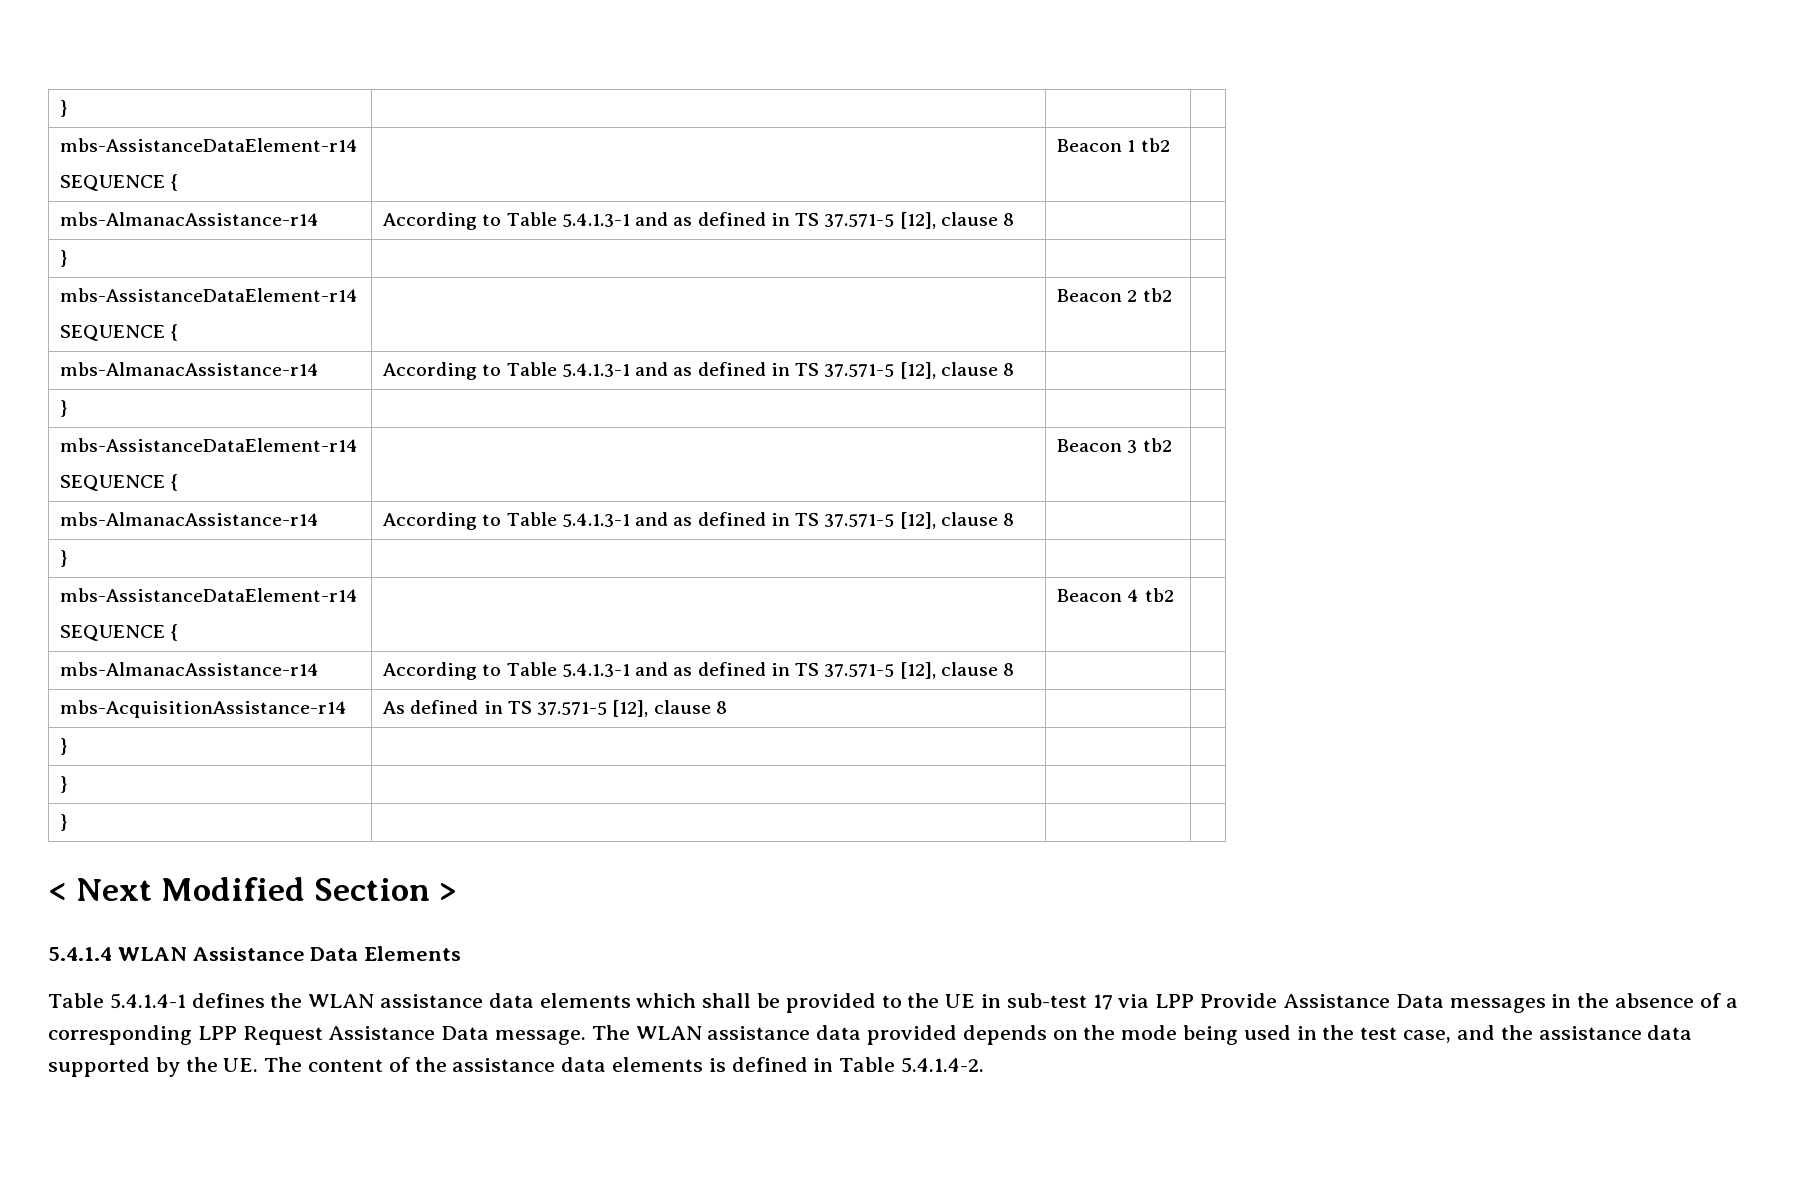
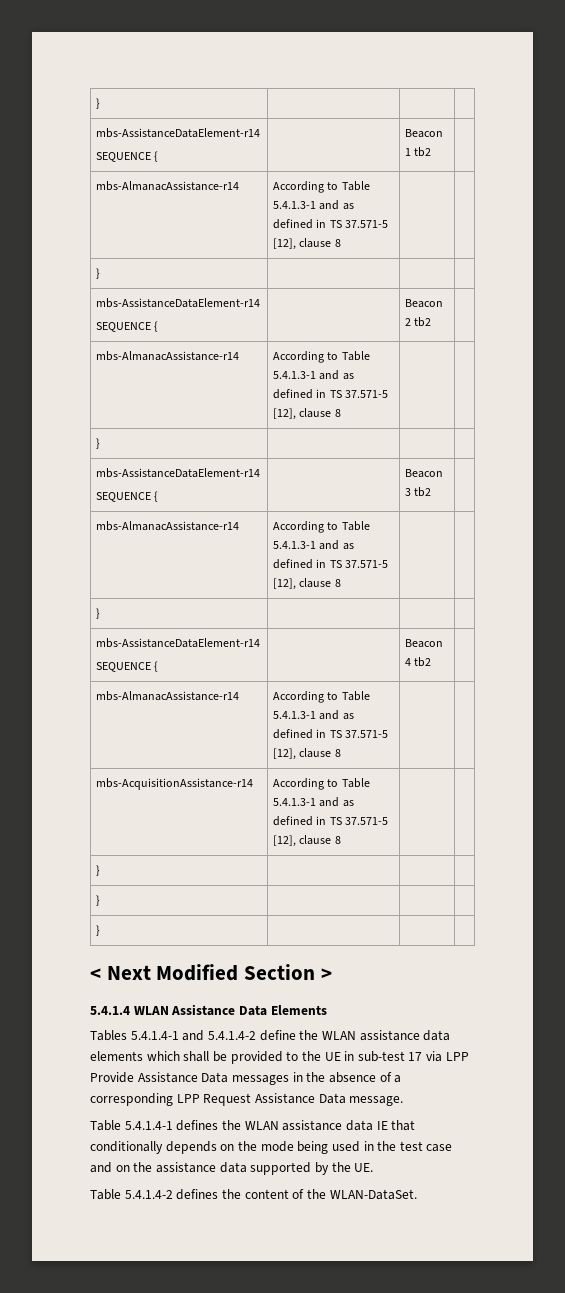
[383,701,406,714] As -> [273,778,370,790] [273,797,354,807] According to Table 5.4.1.3-1 and as
[48,993,265,1009] Table 5.4.1.4-1 defines -> [90,1030,296,1041] Tables 5.4.1.4-1 and 5.4.1.4-2 define
[591,1025,958,1045] The WLAN assistance data provided -> [90,1120,416,1131] [90,1141,163,1154] // Table 5.4.1.4-1 defines the WLAN assistance data IE that conditionally
[1403,1025,1495,1043] case, and -> [426,1144,453,1152] [90,1162,130,1173] case and on
[264,1057,985,1073] The content of the assistance data elements is defined in Table 5.4.1.4-2. -> [90,1189,417,1200] // Table 5.4.1.4-2 defines the content of the WLAN-DataSet.

